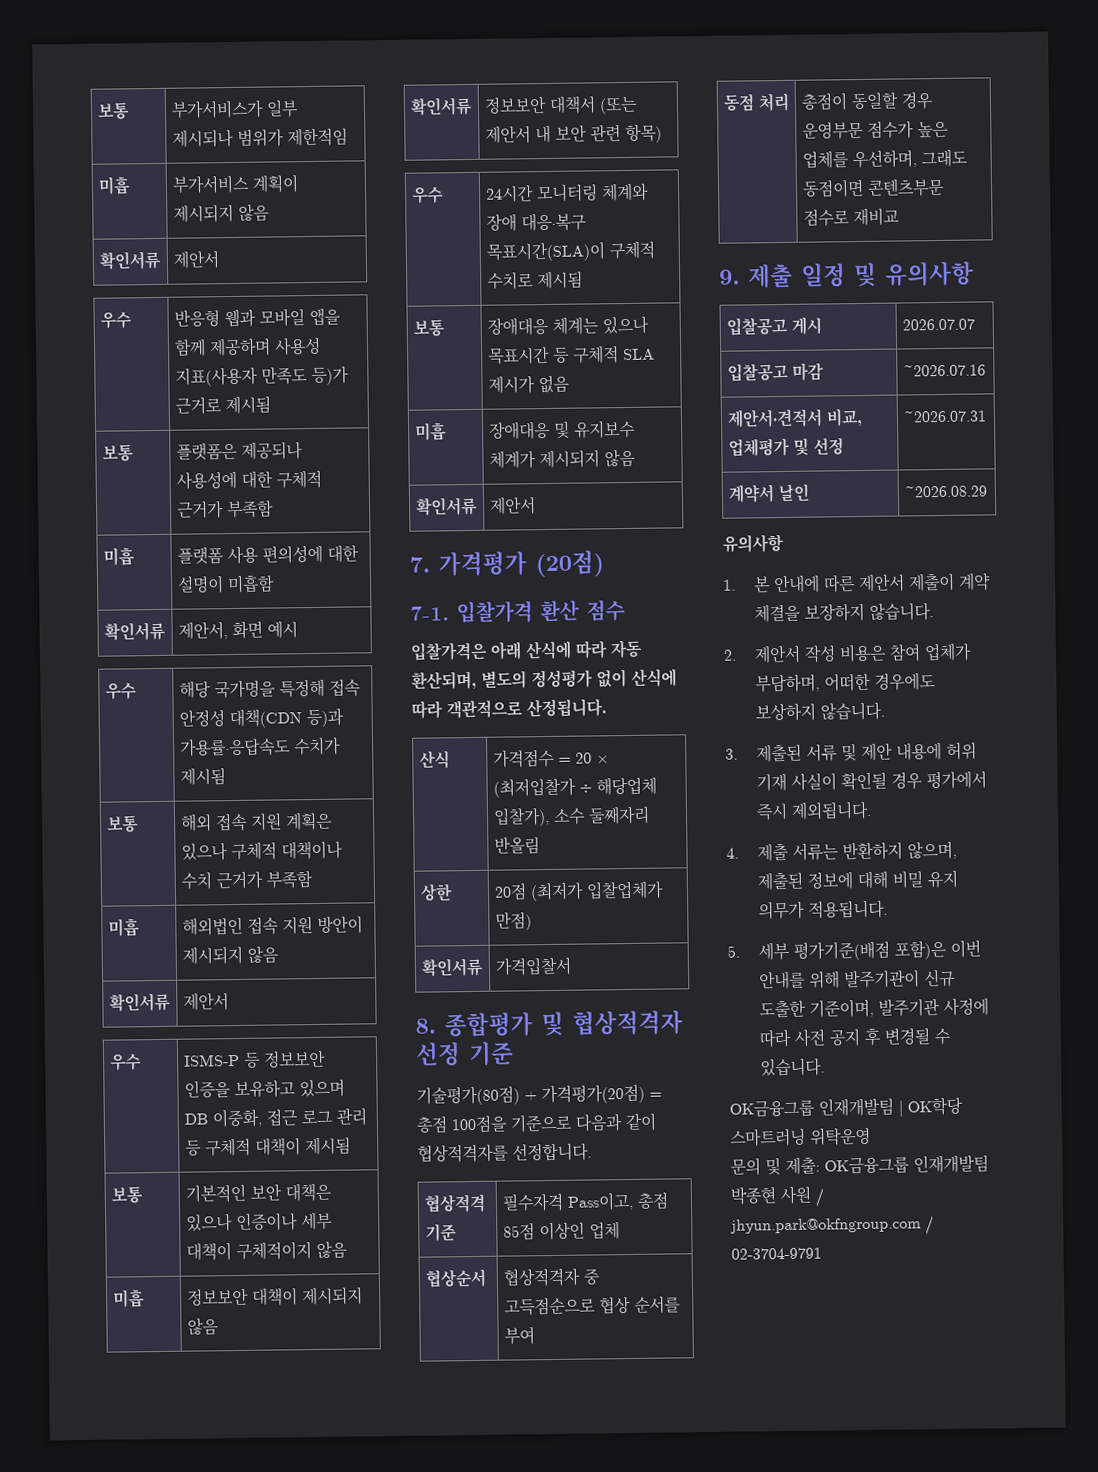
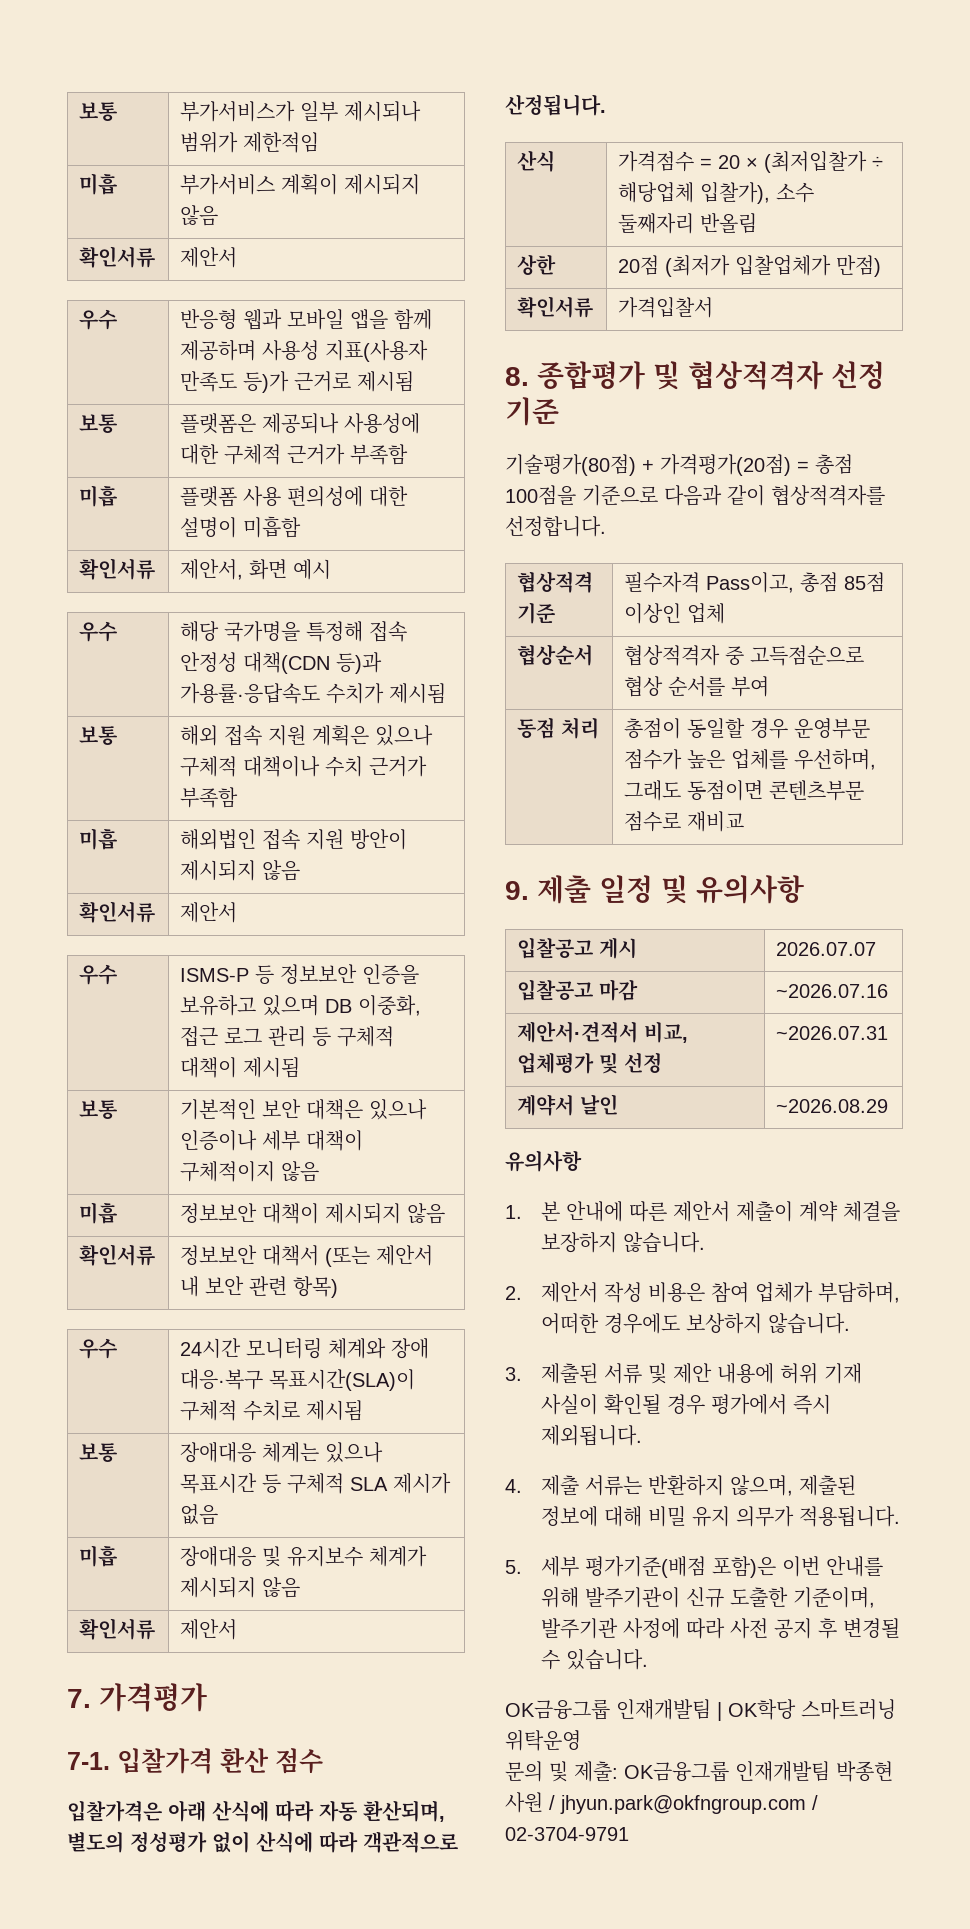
[535,550,604,578] (20점) -> (208, 1697) none

